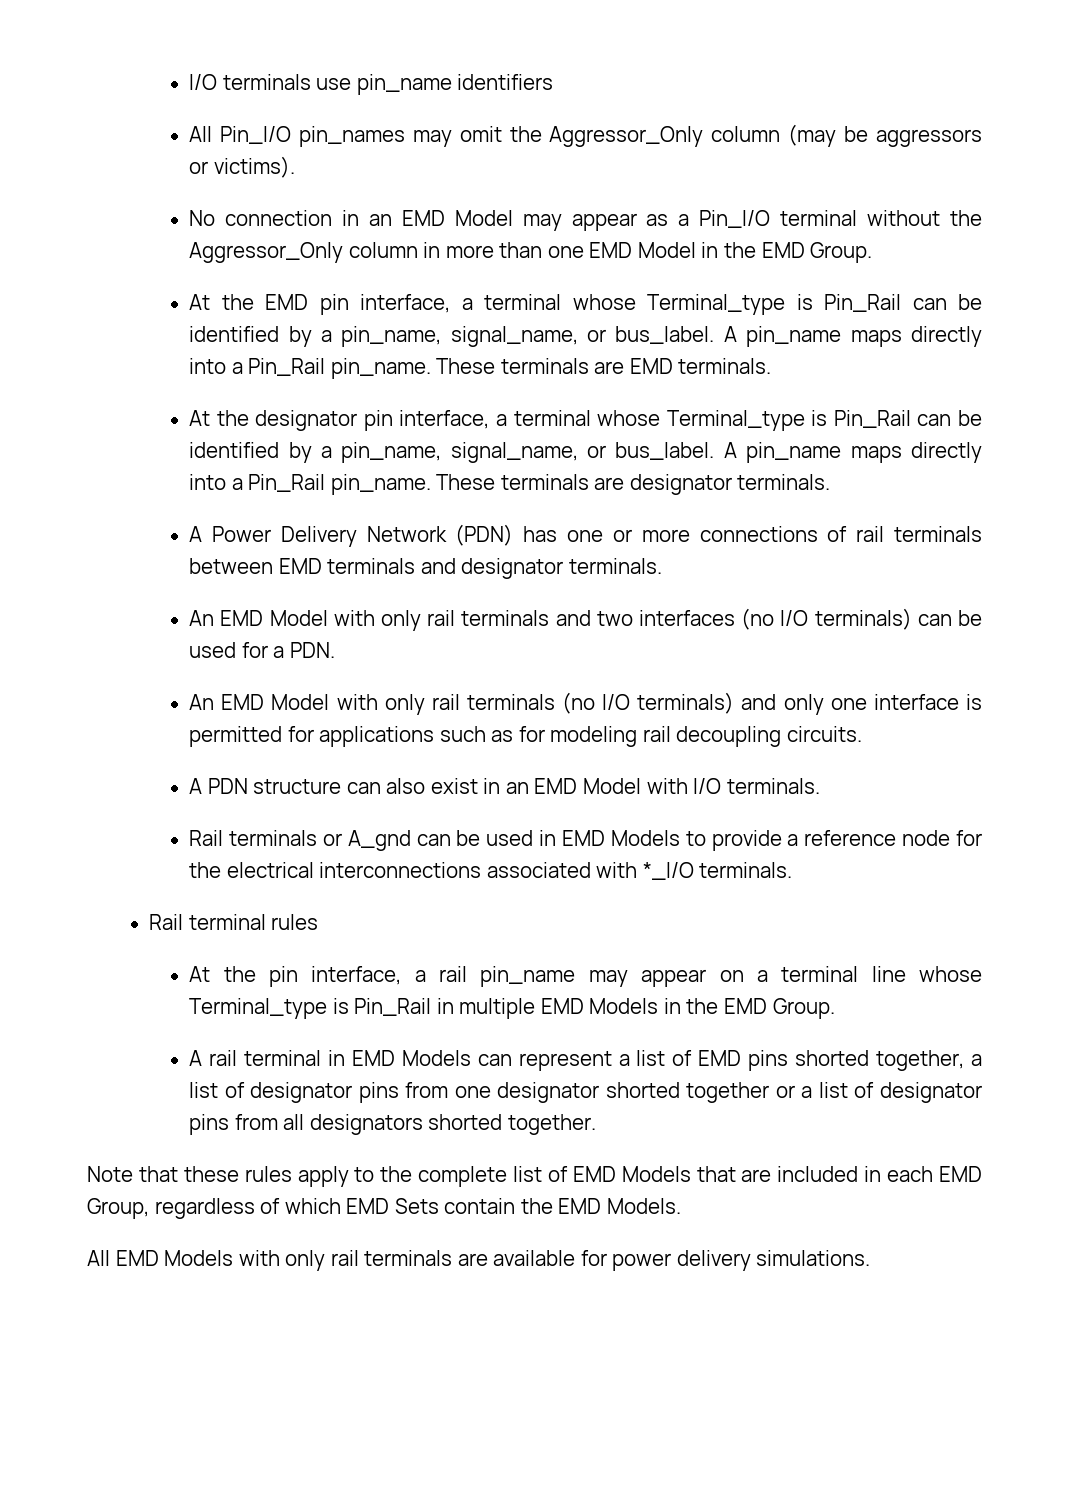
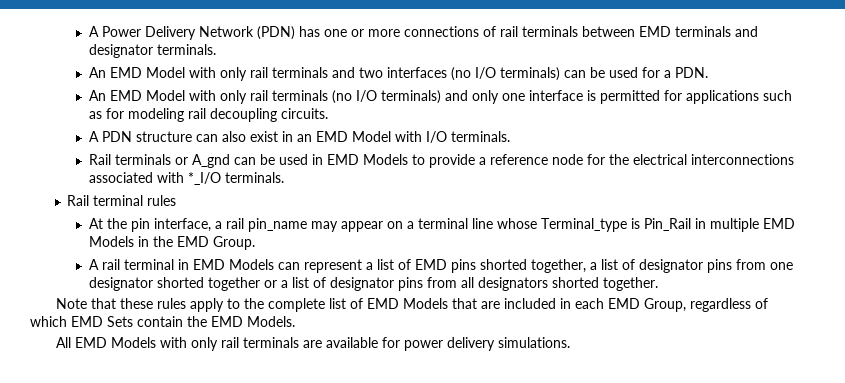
[189,74,554,95] [189,124,982,147] [189,156,295,178] [189,210,983,231] [189,242,873,263] [189,294,983,315] [189,326,982,347] [189,358,772,379] [189,410,982,431] [189,442,982,463] [189,474,831,495] I/O terminals use pin_name identifiers // All Pin_I/O pin_names may omit the Aggressor_Only column (may be aggressors or victims). // No connection in an EMD Model may appear as a Pin_I/O terminal without the Aggressor_Only column in more than one EMD Model in the EMD Group. // At the EMD pin interface, a terminal whose Terminal_type is Pin_Rail can be identified by a pin_name, signal_name, or bus_label. A pin_name maps directly into a Pin_Rail pin_name. These terminals are EMD terminals. // At the designator pin interface, a terminal whose Terminal_type is Pin_Rail can be identified by a pin_name, signal_name, or bus_label. A pin_name maps directly into a Pin_Rail pin_name. These terminals are designator terminals. // -> (88, 31) none

